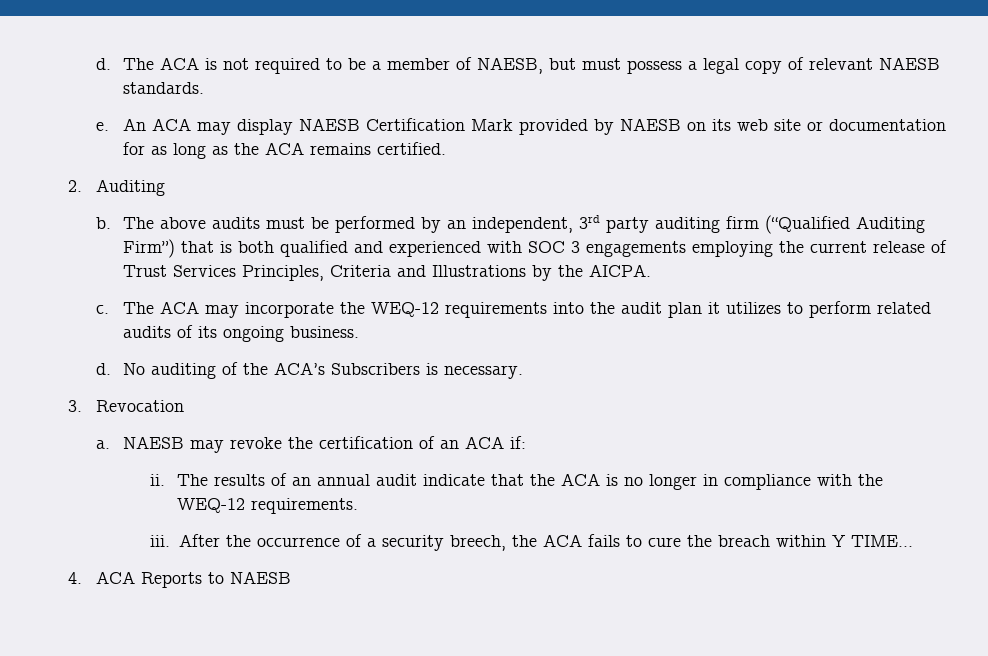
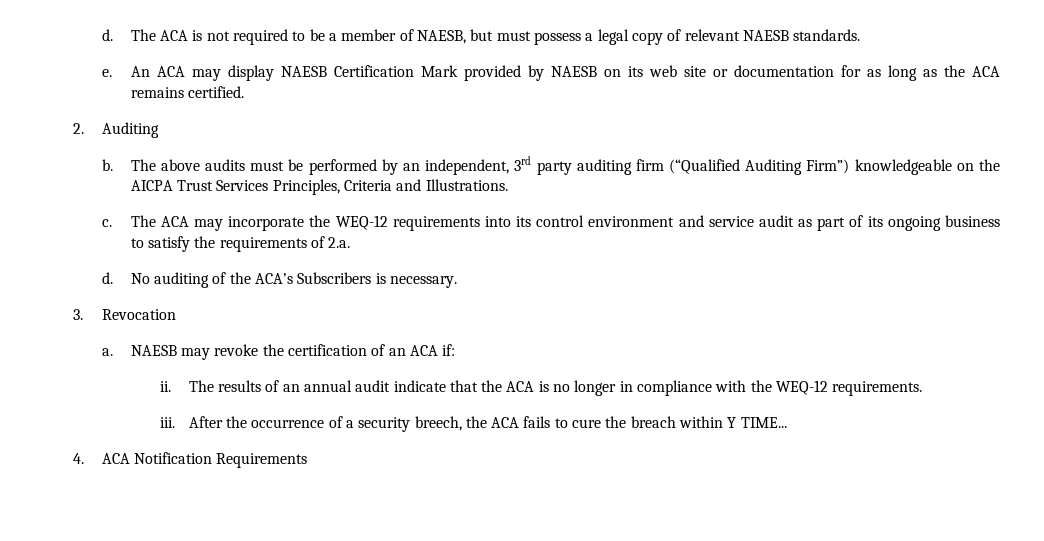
[180,240,947,257] that is both qualified and experienced with SOC 3 engagements employing the current release of -> [854,159,1001,175] [130,180,173,191] knowledgeable on the AICPA
[431,264,651,281] Illustrations by the AICPA. -> [425,179,508,191] Illustrations.
[589,301,931,318] [122,325,359,342] the audit plan it utilizes to perform related audits of its ongoing business. -> [516,215,1000,231] [130,236,351,252] its control environment and service audit as part of its ongoing business to satisfy the requirements of 2.a.
[140,571,291,588] Reports to NAESB -> [134,452,308,468] Notification Requirements

